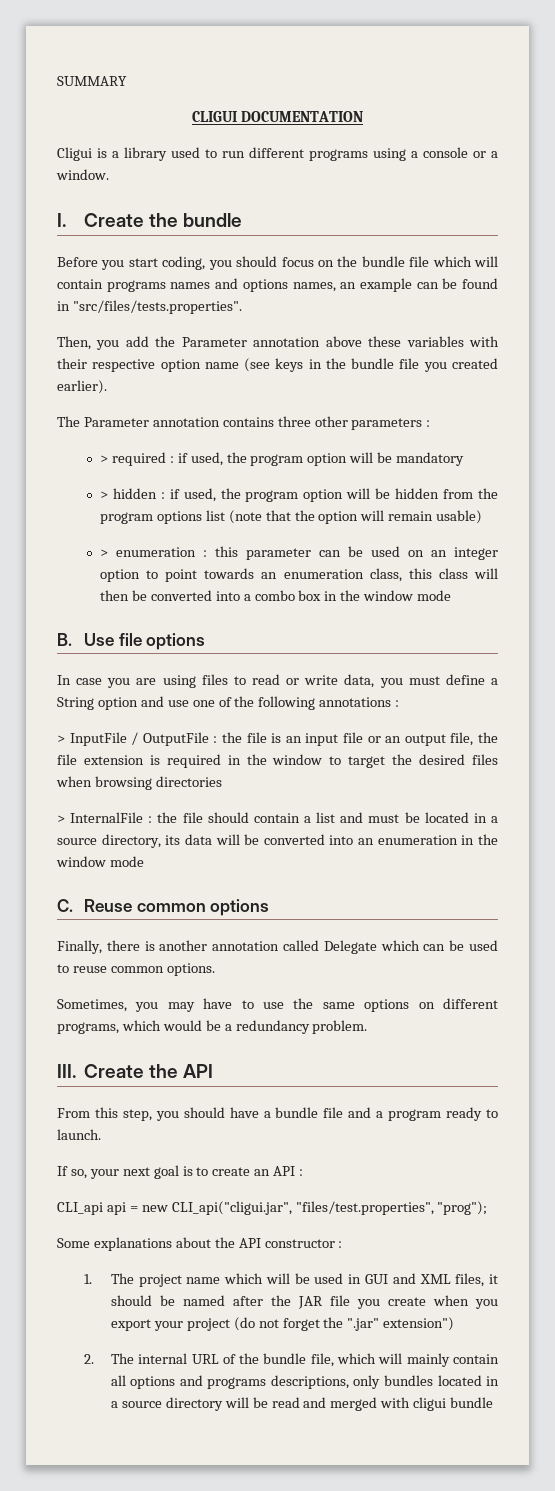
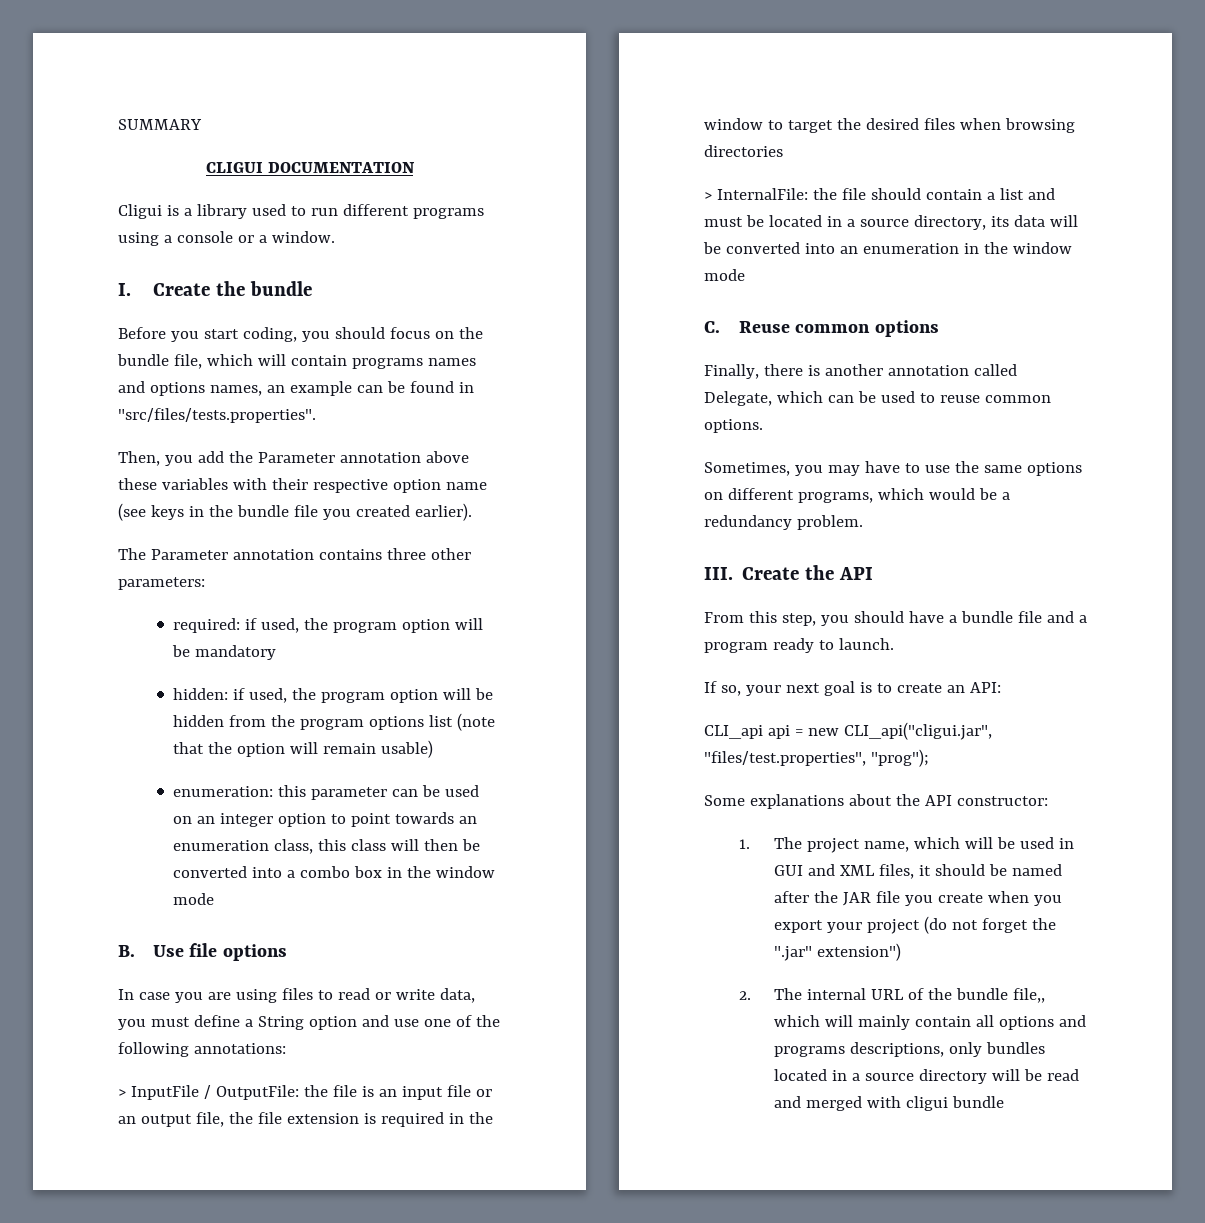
[409,256,430,267] file -> [173,354,202,369] file,
[351,418,431,430] [99,452,174,466] parameters : // > required : -> [118,577,205,590] [173,618,241,633] parameters: // required:
[99,488,165,499] > hidden : -> [173,688,229,700] hidden:
[99,547,207,557] > enumeration : -> [173,786,274,797] enumeration:
[319,697,400,707] annotations : -> [193,1043,286,1054] annotations:
[142,732,218,746] OutputFile : -> [215,1085,299,1100] OutputFile:
[70,812,153,823] InternalFile : -> [716,188,808,200] InternalFile:
[323,940,377,954] Delegate -> [704,391,772,406] Delegate,
[273,1166,304,1176] API : -> [969,682,1001,693] API:
[264,1239,343,1248] constructor : -> [956,796,1048,806] constructor:
[186,1277,221,1284] name -> [863,841,909,852] name,
[310,1353,334,1367] file, -> [1012,988,1045,1003] file,,

